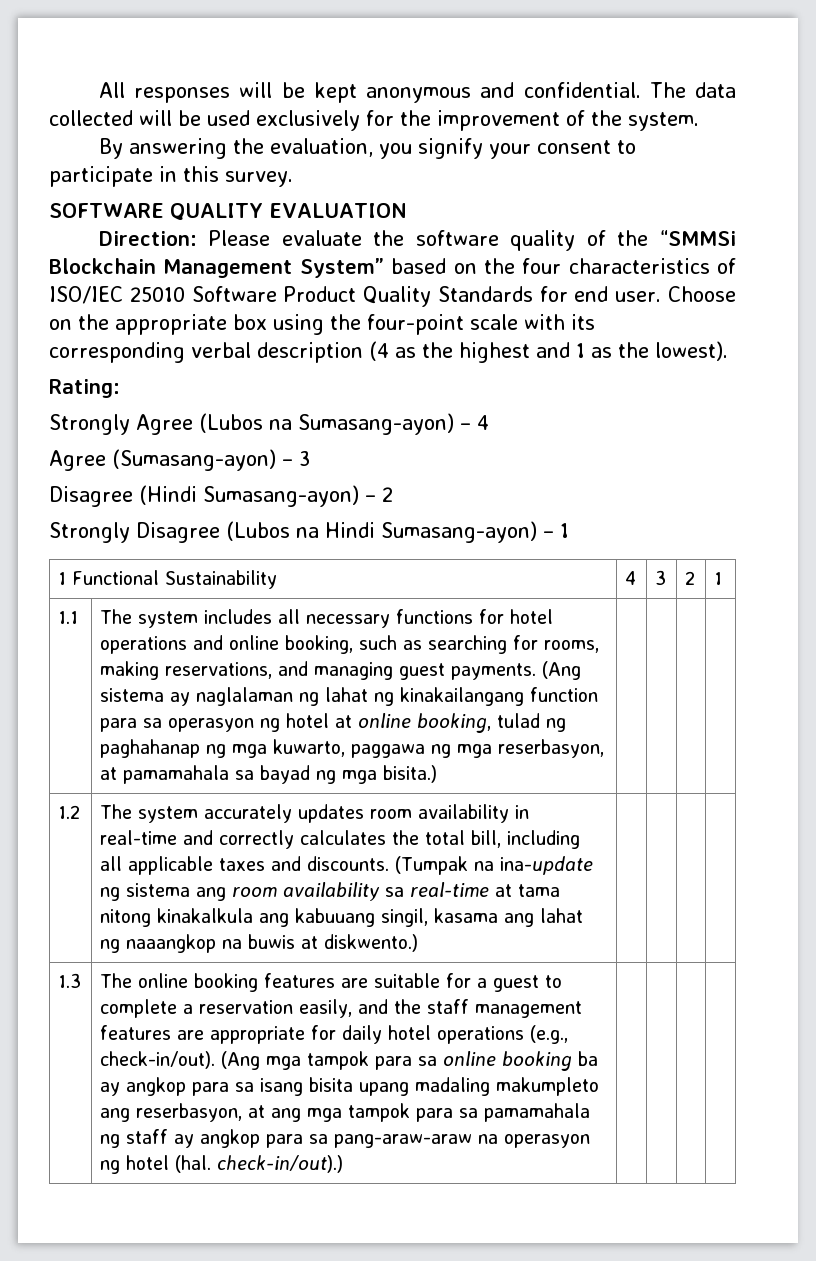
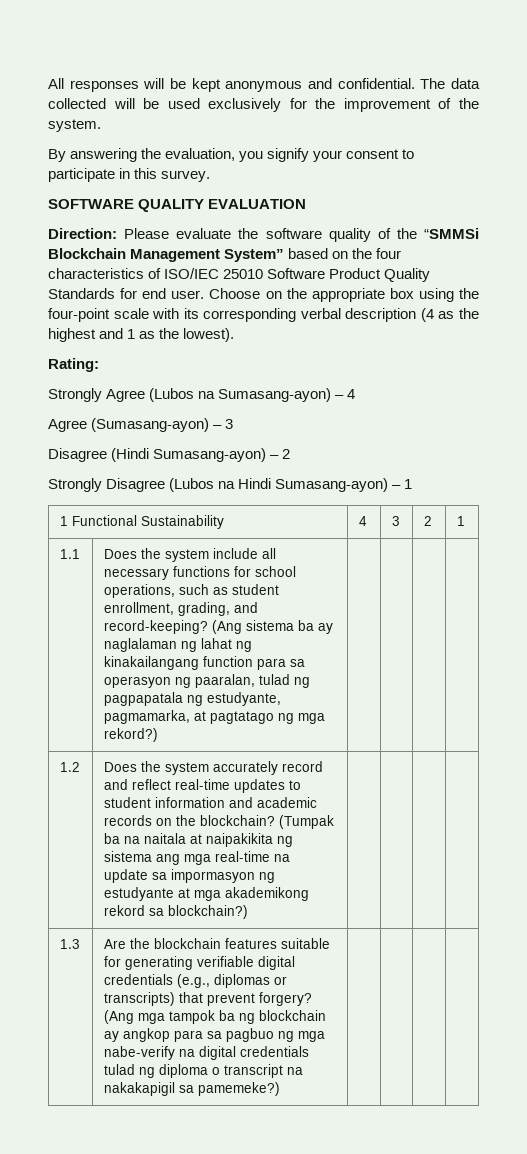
[100,609,554,628] [100,635,600,654] [100,661,537,680] The system includes all necessary functions for hotel operations and online booking, such as searching for rooms, making reservations, and managing guest payments. -> [103,548,276,562] [103,566,296,580] [103,584,279,598] [103,602,258,616] [103,620,208,634] Does the system include all necessary functions for school operations, such as student enrollment, grading, and record-keeping?
(165, 695) none -> [297,620,314,631] ba
[286,713,567,733] [100,739,605,758] [100,765,438,784] [58,805,81,819] [100,804,530,823] [100,830,581,849] [100,856,594,875] [100,882,561,901] [100,908,584,927] [100,934,419,953] [58,973,82,988] [100,973,563,992] [100,999,583,1018] [100,1025,569,1044] [100,1051,599,1071] [100,1077,600,1096] [100,1103,591,1122] [100,1129,591,1148] [100,1155,344,1174] hotel at online booking, tulad ng paghahanap ng mga kuwarto, paggawa ng mga reserbasyon, at pamamahala sa bayad ng mga bisita.) | | | | // 1.2 | The system accurately updates room availability in real-time and correctly calculates the total bill, including all applicable taxes and discounts. (Tumpak na ina-update ng sistema ang room availability sa real-time at tama nitong kinakalkula ang kabuuang singil, kasama ang lahat ng naaangkop na buwis at diskwento.) | | | | // 1.3 | The online booking features are suitable for a guest to complete a reservation easily, and the staff management features are appropriate for daily hotel operations (e.g., check-in/out). (Ang mga tampok para sa online booking ba ay angkop para sa isang bisita upang madaling makumpleto ang reserbasyon, at ang mga tampok para sa pamamahala ng staff ay angkop para sa pang-araw-araw na operasyon ng hotel (hal. check-in/out).) -> [194,674,310,688] [103,692,281,706] [103,710,325,724] [103,728,158,742] [59,762,80,772] [103,761,323,775] [103,779,301,793] [103,797,317,808] [103,815,334,829] [103,833,293,847] [103,851,290,865] [103,869,275,883] [103,887,309,901] [103,905,248,919] [59,939,80,949] [103,938,330,949] [103,956,295,970] [103,974,287,988] [103,992,312,1006] [103,1010,326,1024] [103,1028,325,1042] [103,1046,309,1060] [103,1064,303,1078] [103,1082,280,1096] paaralan, tulad ng pagpapatala ng estudyante, pagmamarka, at pagtatago ng mga rekord?) | | | | // 1.2 | Does the system accurately record and reflect real-time updates to student information and academic records on the blockchain? (Tumpak ba na naitala at naipakikita ng sistema ang mga real-time na update sa impormasyon ng estudyante at mga akademikong rekord sa blockchain?) | | | | // 1.3 | Are the blockchain features suitable for generating verifiable digital credentials (e.g., diplomas or transcripts) that prevent forgery? (Ang mga tampok ba ng blockchain ay angkop para sa pagbuo ng mga nabe-verify na digital credentials tulad ng diploma o transcript na nakakapigil sa pamemeke?)

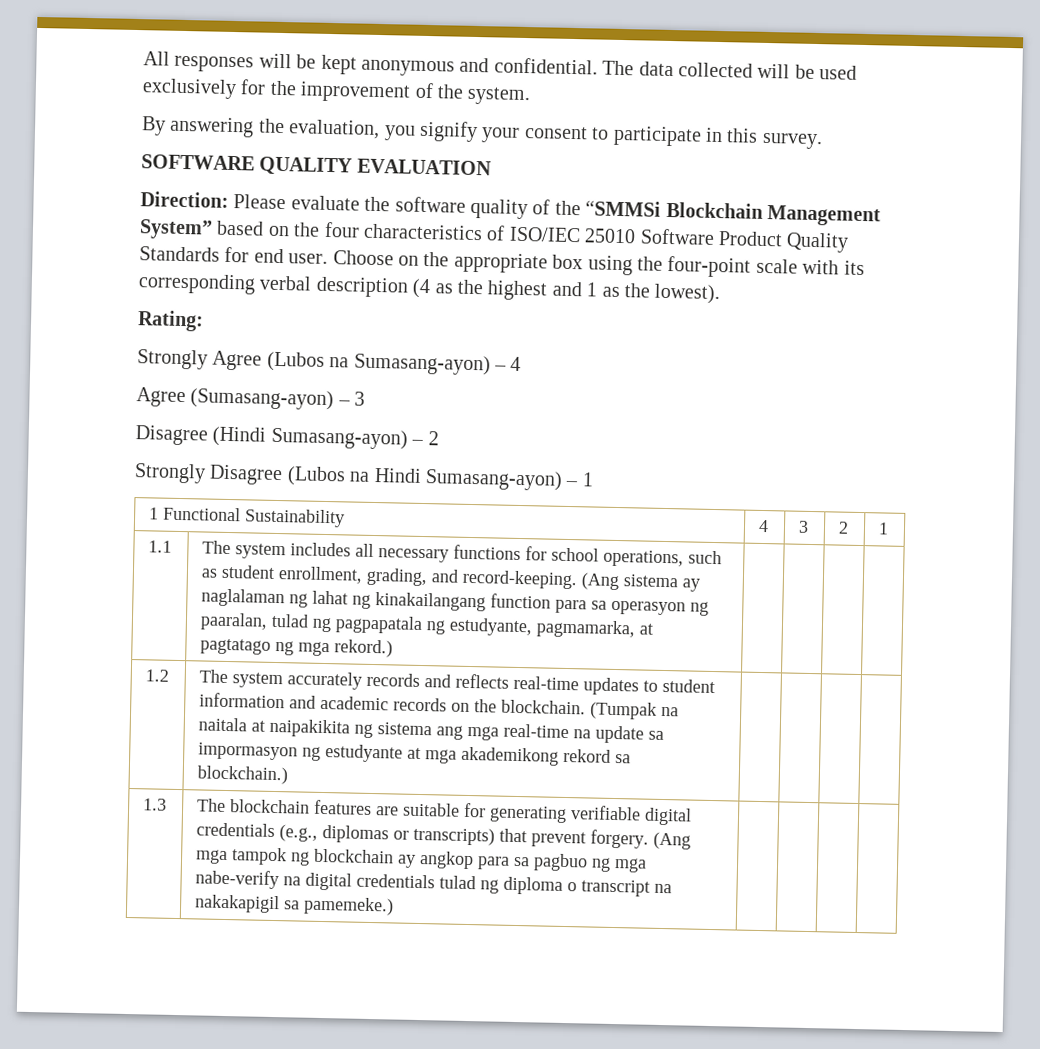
[103,548,258,562] Does the system include -> [202,540,352,560] The system includes
[103,620,208,634] record-keeping? -> [462,569,579,590] record-keeping.
[297,620,314,631] ba -> (679, 581) none
[103,728,158,742] rekord?) -> [334,639,394,658] rekord.)
[103,761,323,775] [103,779,171,790] Does the system accurately record and reflect -> [199,669,510,690] The system accurately records and reflects
[199,815,334,829] [103,833,120,844] blockchain? (Tumpak ba -> [501,699,658,720] blockchain. (Tumpak
[167,905,248,919] blockchain?) -> [197,765,289,785] blockchain.)
[103,938,150,949] Are the -> [197,798,227,813] The
(277, 943) none -> [375,806,400,816] are
[258,992,312,1006] forgery? -> [590,829,650,849] forgery.
[218,1010,235,1021] ba -> (288, 856) none
[197,1082,280,1096] pamemeke?) -> [303,896,395,916] pamemeke.)

